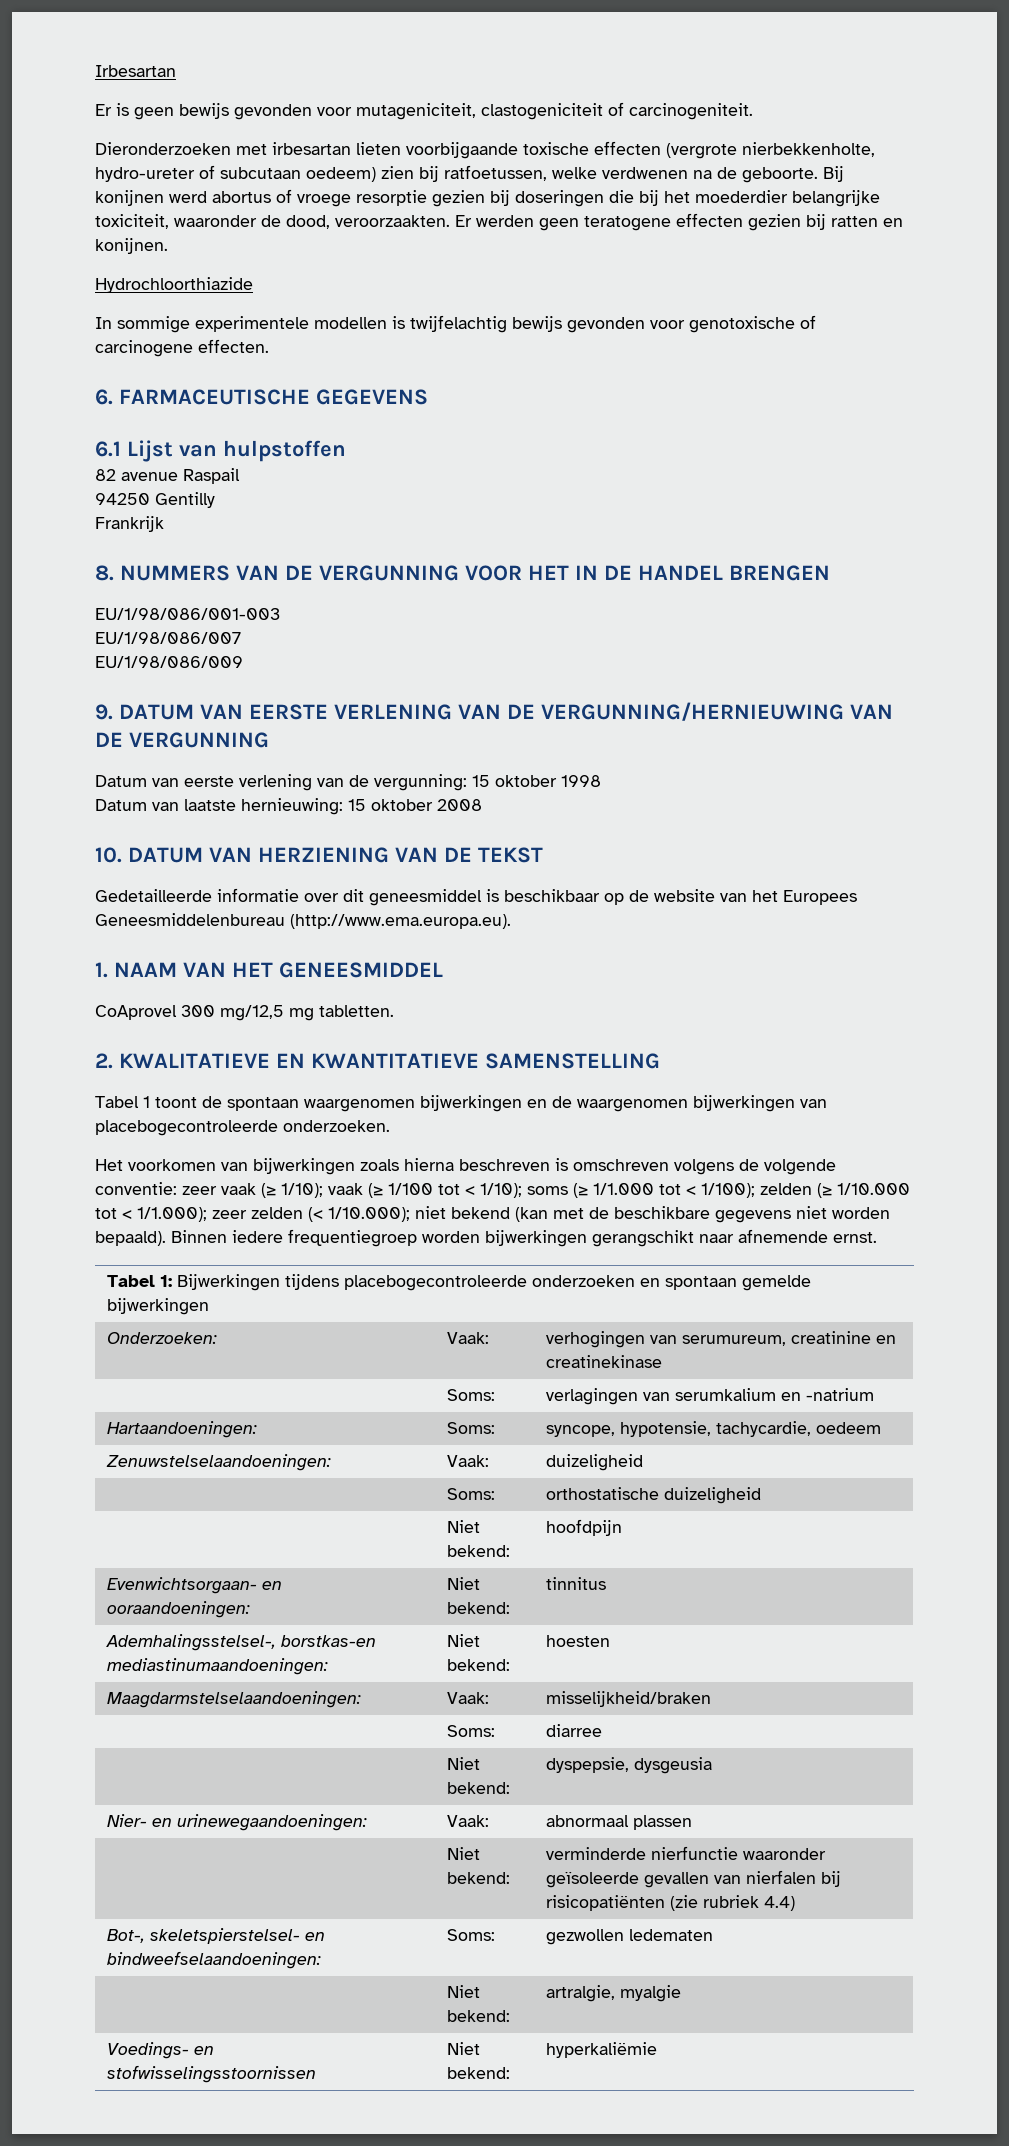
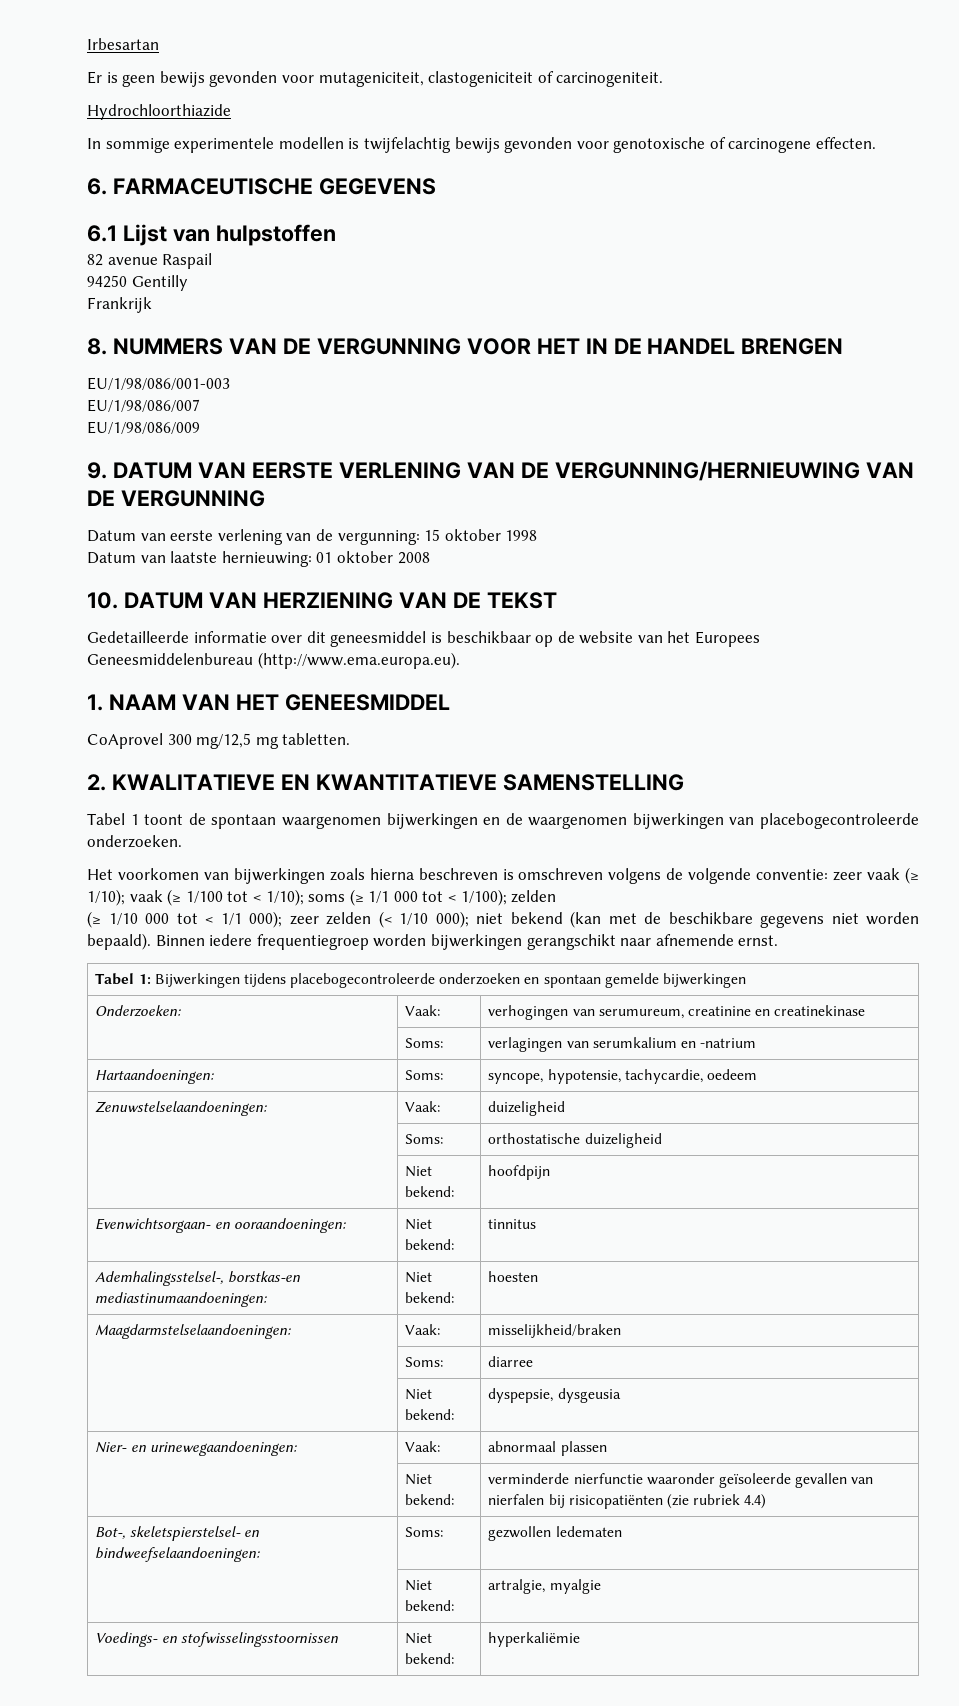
[95,141,875,159] [95,165,844,183] [95,189,880,207] [95,213,903,231] [95,238,168,254] // Dieronderzoeken met irbesartan lieten voorbijgaande toxische effecten (vergrote nierbekkenholte, hydro-ureter of subcutaan oedeem) zien bij ratfoetussen, welke verdwenen na de geboorte. Bij konijnen werd abortus of vroege resorptie gezien bij doseringen die bij het moederdier belangrijke toxiciteit, waaronder de dood, veroorzaakten. Er werden geen teratogene effecten gezien bij ratten en konijnen. -> (664, 79) none
[348,799,366,811] 15 -> [316,552,333,563] 01
[593,1183,654,1195] 1/1.000 -> [368,891,418,903] 1/1 000
[817,1183,910,1198] [95,1207,207,1222] (≥ 1/10.000 tot < 1/1.000); -> [87,911,282,928] // (≥ 1/10 000 tot < 1/1 000);
[328,1207,410,1222] 1/10.000); -> [399,911,469,928] 1/10 000);

